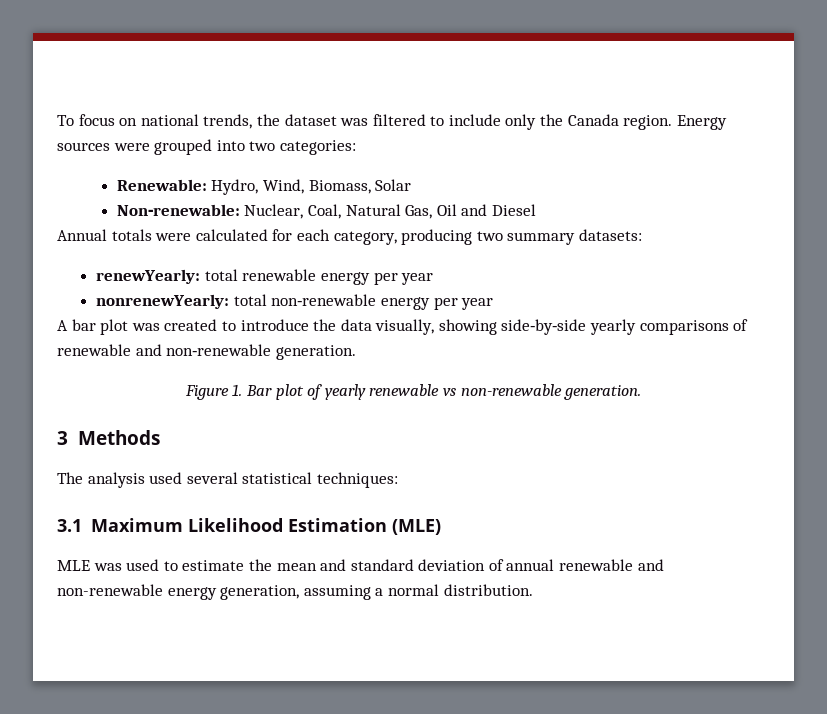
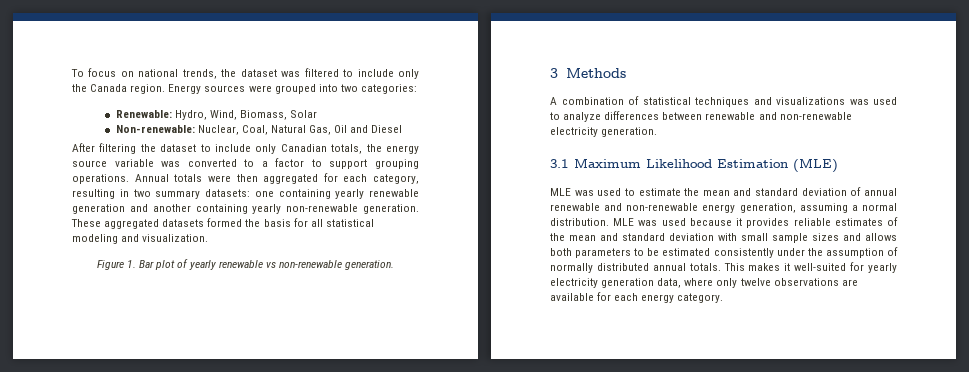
(536, 210) none -> [72,143,419,154] [72,158,419,169] [72,174,129,184] After filtering the dataset to include only Canadian totals, the energy source variable was converted to a factor to support grouping operations.
[195,229,268,241] calculated -> [236,174,319,184] then aggregated
[401,229,473,245] producing -> [72,189,129,199] resulting in
[96,269,434,285] [96,294,494,310] [57,319,749,335] [57,344,356,360] // renewYearly: total renewable energy per year // nonrenewYearly: total non‑renewable energy per year // A bar plot was created to introduce the data visually, showing side‑by‑side yearly comparisons of renewable and non‑renewable generation. -> [254,189,419,199] [72,204,419,214] [71,218,374,229] [72,234,209,244] one containing yearly renewable generation and another containing yearly non-renewable generation. These aggregated datasets formed the basis for all statistical modeling and visualization.
[57,472,398,488] The analysis used several statistical techniques: -> [550,96,897,107] [550,111,852,122] [550,127,658,137] A combination of statistical techniques and visualizations was used to analyze differences between renewable and non-renewable electricity generation.
(533, 590) none -> [613,217,898,228] [550,233,897,243] [550,247,898,258] [550,262,897,273] [550,278,858,288] [550,292,724,303] MLE was used because it provides reliable estimates of the mean and standard deviation with small sample sizes and allows both parameters to be estimated consistently under the assumption of normally distributed annual totals. This makes it well‑suited for yearly electricity generation data, where only twelve observations are available for each energy category.

